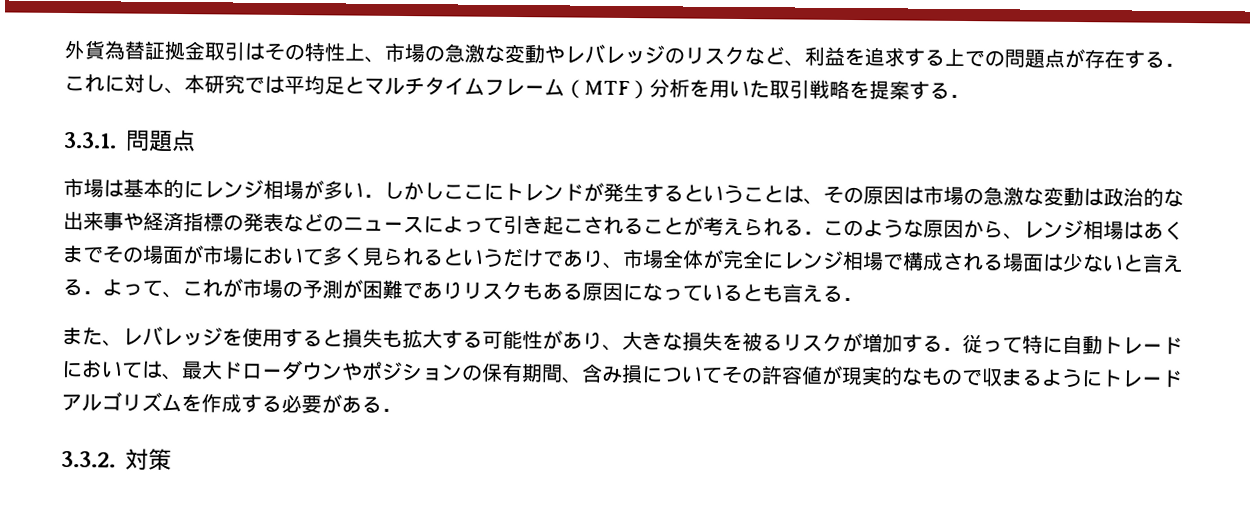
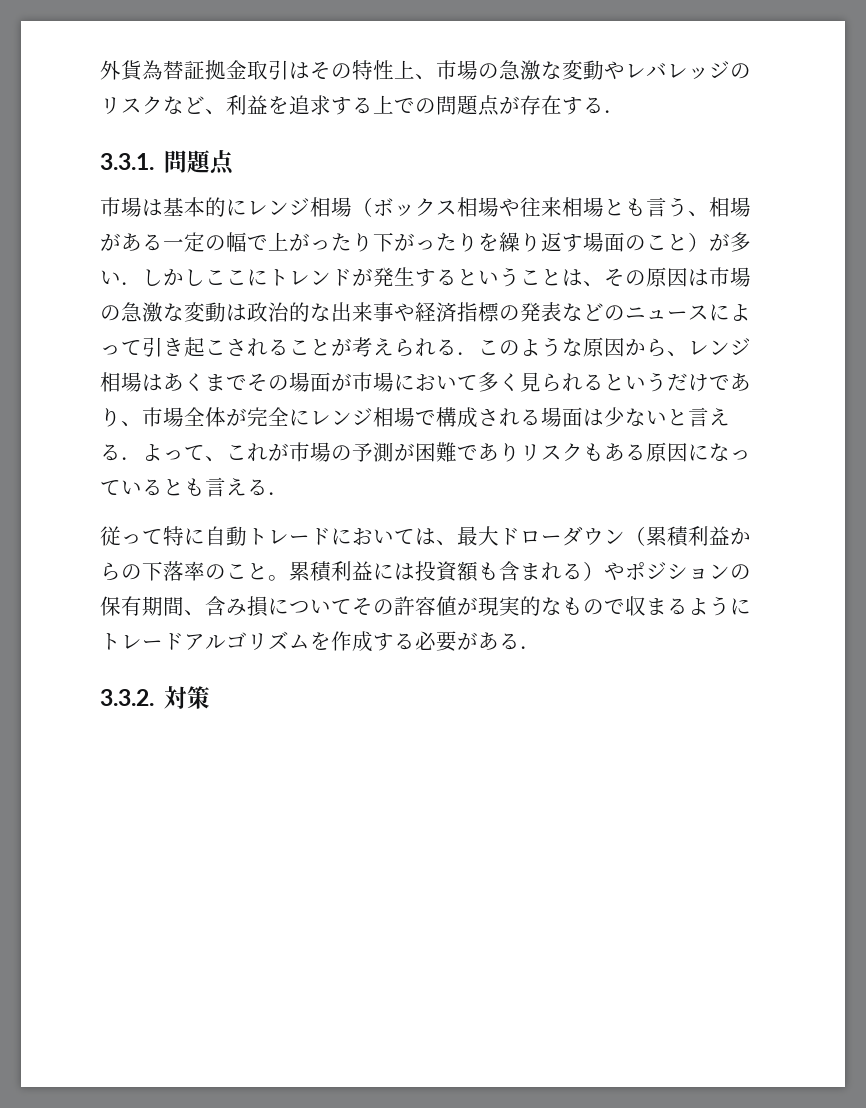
[64,73,970,100] これに対し、本研究では平均足とマルチタイムフレーム（MTF）分析を用いた取引戦略を提案する． -> (625, 111) none
(304, 190) none -> [352,197,751,217] [100,232,709,252] （ボックス相場や往来相場とも言う、相場がある一定の幅で上がったり下がったりを繰り返す場面のこと）
[62,325,963,354] また、レバレッジを使用すると損失も拡大する可能性があり、大きな損失を被るリスクが増加する． -> (289, 493) none
(343, 372) none -> [625,526,751,547] [100,561,604,582] （累積利益からの下落率のこと。累積利益には投資額も含まれる）

